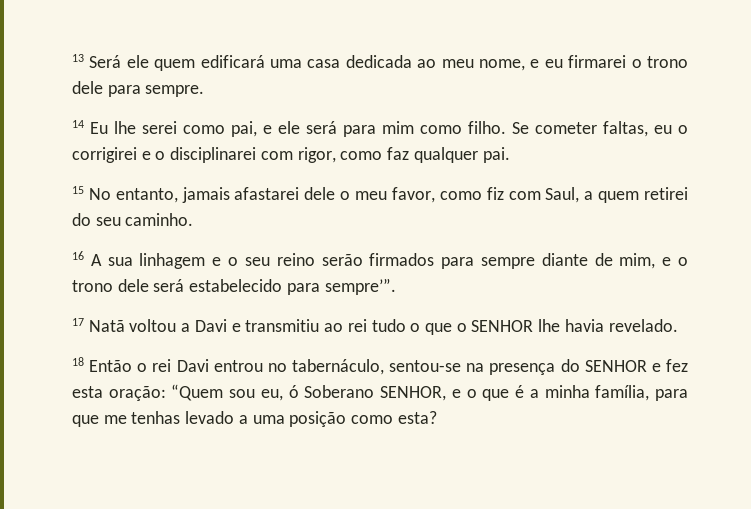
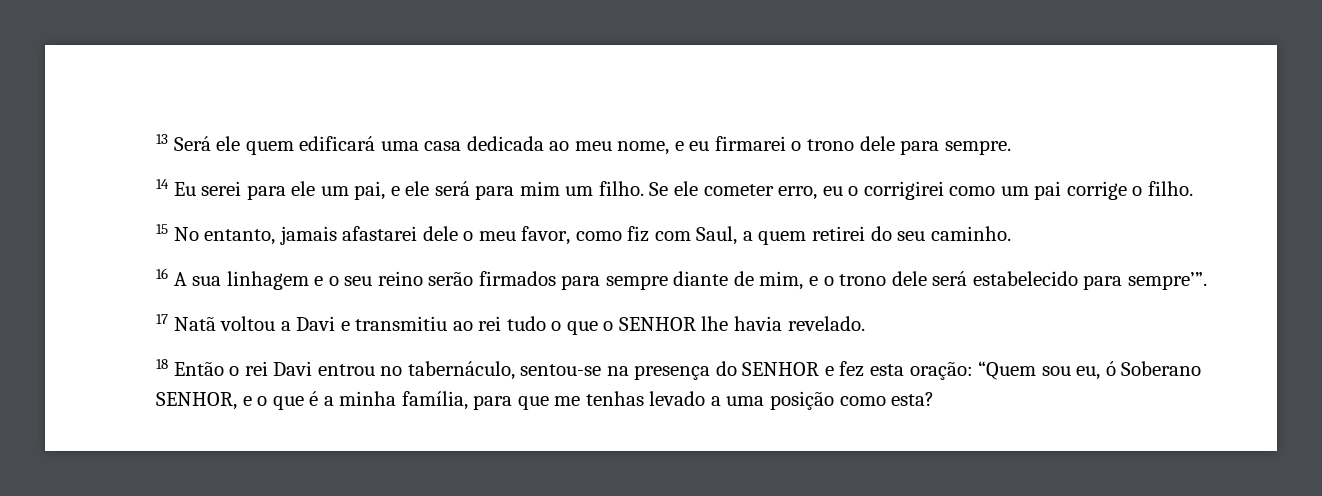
[114,121,225,134] lhe serei como -> [201,181,349,200] serei para ele um
[420,125,462,134] como -> [565,186,594,196] um
[535,121,688,137] [72,147,510,163] cometer faltas, eu o corrigirei e o disciplinarei com rigor, como faz qualquer pai. -> [674,181,1193,200] ele cometer erro, eu o corrigirei como um pai corrige o filho.

